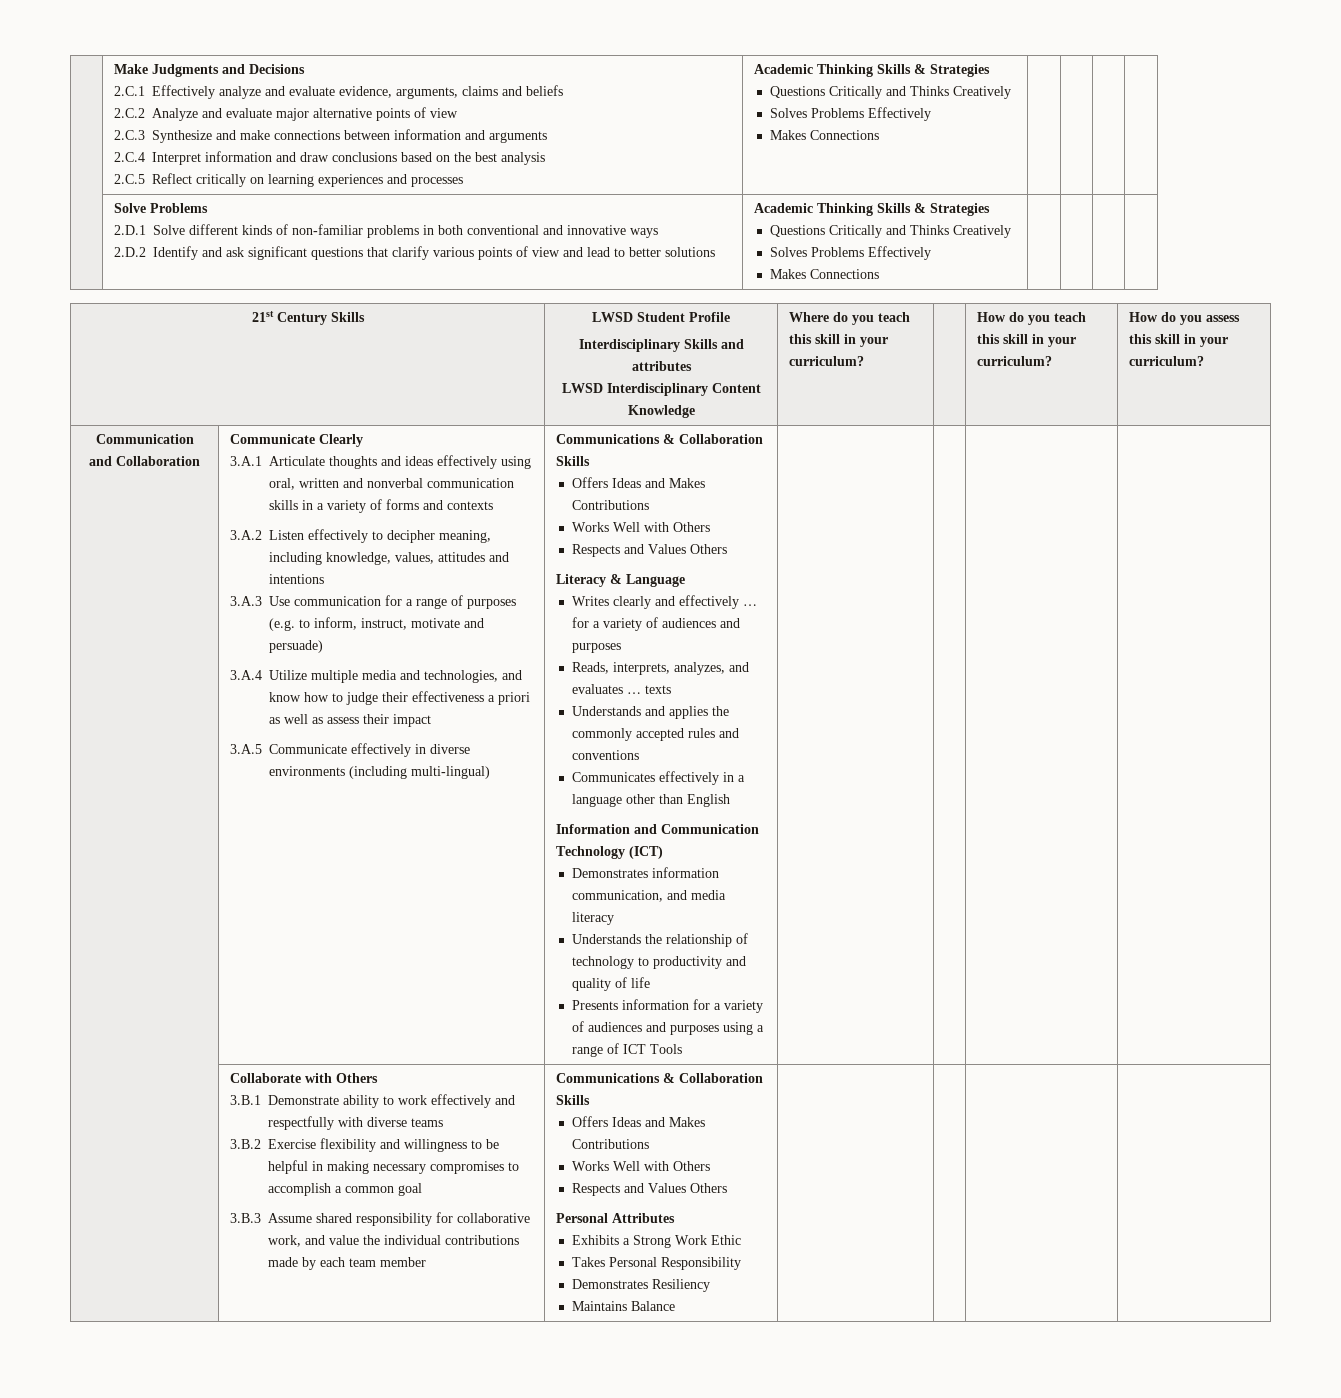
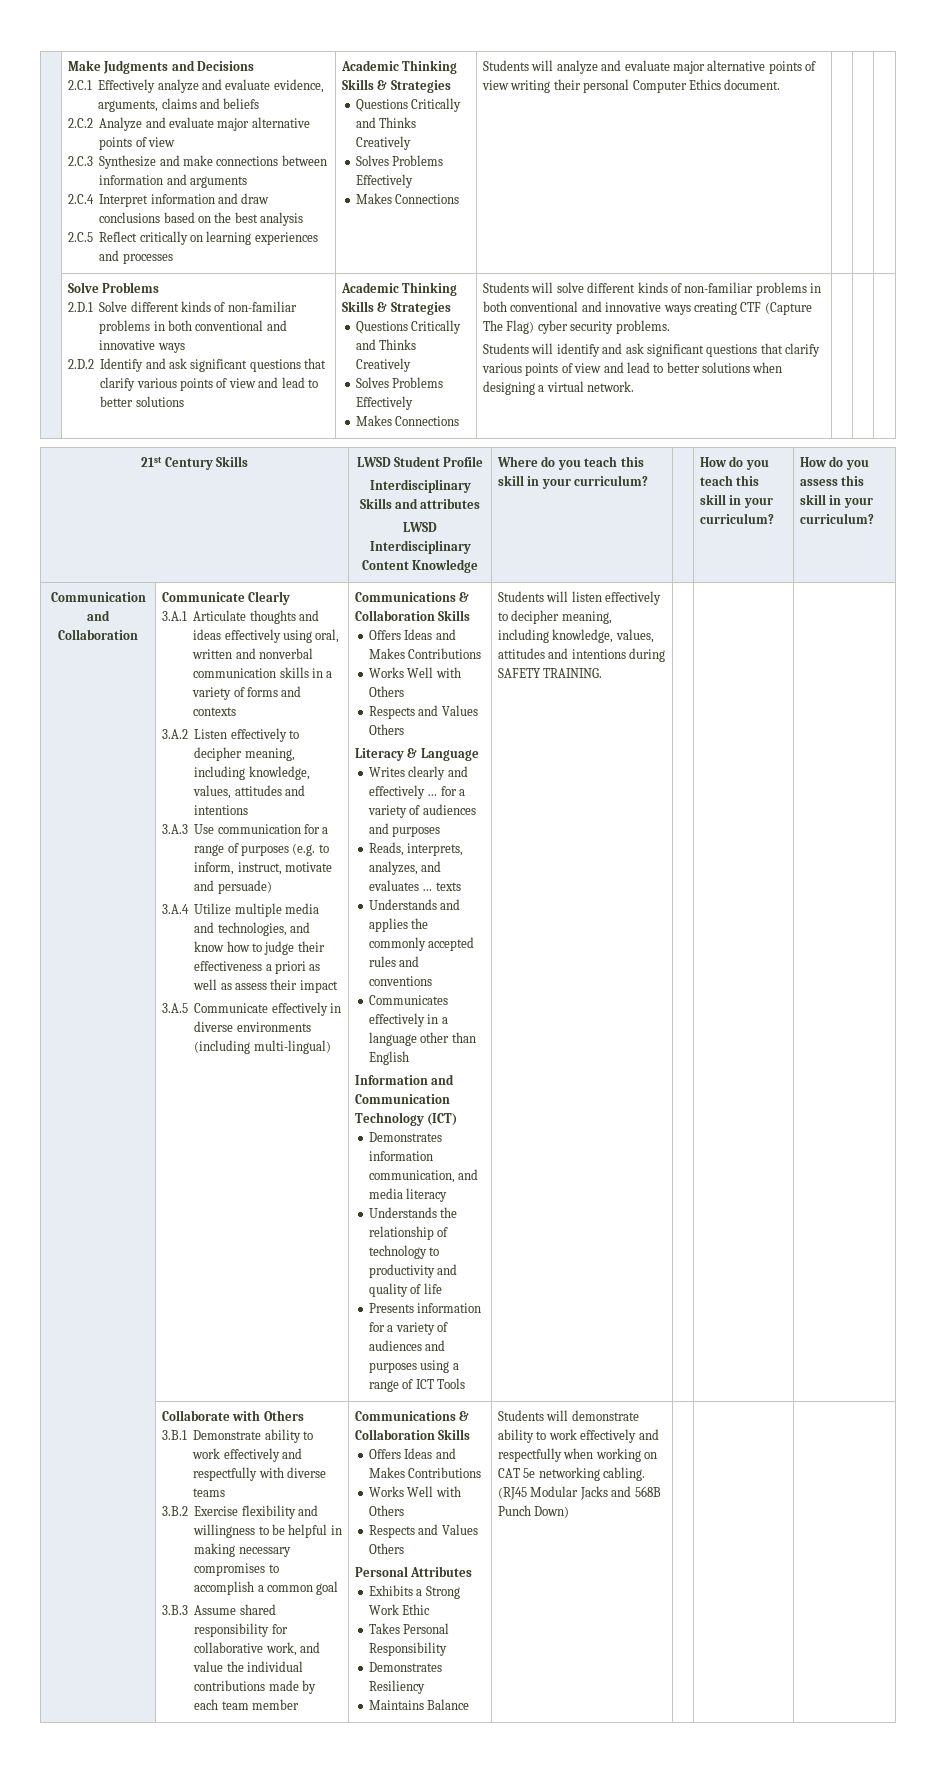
(879, 135) none -> [483,60,817,74] [482,79,781,93] Students will analyze and evaluate major alternative points of view writing their personal Computer Ethics document.
(879, 274) none -> [483,282,822,296] [483,301,812,315] [483,320,670,334] [483,343,821,357] [482,362,783,376] [483,381,635,395] Students will solve different kinds of non-familiar problems in both conventional and innovative ways creating CTF (Capture The Flag) cyber security problems. // Students will identify and ask significant questions that clarify various points of view and lead to better solutions when designing a virtual network.
(682, 1049) none -> [498,591,662,605] [498,610,612,624] [498,629,654,643] [498,648,666,662] [498,668,603,678] Students will listen effectively to decipher meaning, including knowledge, values, attitudes and intentions during SAFETY TRAINING.
(675, 1306) none -> [498,1410,639,1421] [498,1429,659,1443] [498,1448,658,1462] [498,1467,646,1481] [498,1486,661,1500] [498,1505,570,1518] Students will demonstrate ability to work effectively and respectfully when working on CAT 5e networking cabling. (RJ45 Modular Jacks and 568B Punch Down)

